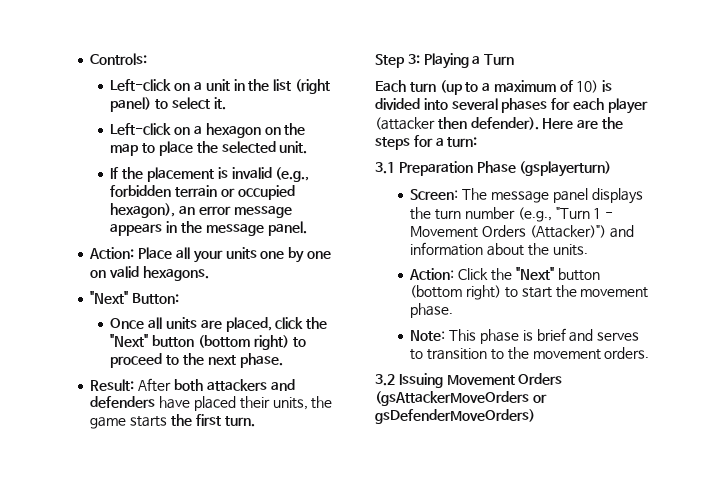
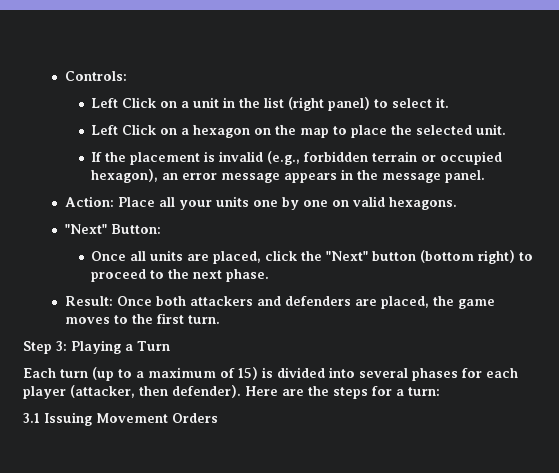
[110,79,172,91] Left-click -> [91,97,158,108] Left Click
[110,123,172,135] Left-click -> [91,124,158,135] Left Click
[138,378,172,392] After -> [116,296,152,306] Once
[159,396,333,411] [90,416,168,429] have placed their units, the game starts -> [354,296,495,309] [64,315,128,324] are placed, the game moves to
[576,80,599,93] 10) -> [238,367,258,380] 15)
[375,117,435,130] (attacker -> [70,385,135,398] (attacker,
[398,161,612,177] [410,188,643,204] [410,207,614,222] [410,225,634,238] [410,242,588,256] [409,267,600,281] [410,285,649,300] [410,303,454,318] [410,328,640,344] [410,347,650,360] [375,373,563,388] [375,391,547,406] [375,409,535,424] Preparation Phase (gsplayerturn) // Screen: The message panel displays the turn number (e.g., "Turn 1 - Movement Orders (Attacker)") and information about the units. // Action: Click the "Next" button (bottom right) to start the movement phase. // Note: This phase is brief and serves to transition to the movement orders. // 3.2 Issuing Movement Orders (gsAttackerMoveOrders or gsDefenderMoveOrders) -> [44,412,218,426] Issuing Movement Orders

